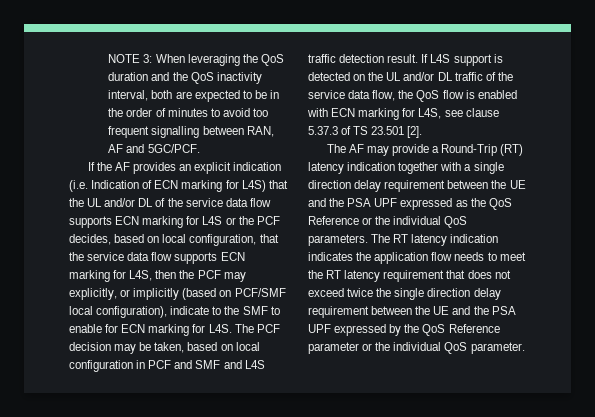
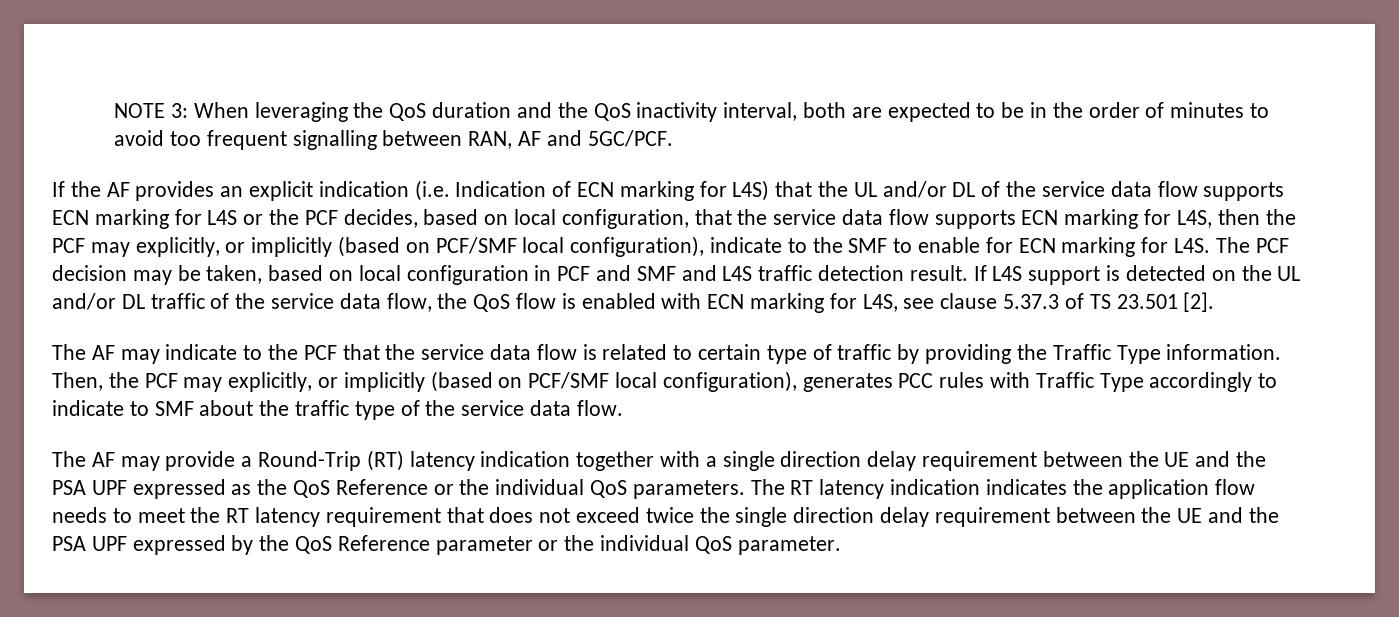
(423, 132) none -> [52,344,1282,364] [52,371,1278,392] [52,400,623,420] // The AF may indicate to the PCF that the service data flow is related to certain type of traffic by providing the Traffic Type information. Then, the PCF may explicitly, or implicitly (based on PCF/SMF local configuration), generates PCC rules with Traffic Type accordingly to indicate to SMF about the traffic type of the service data flow.

